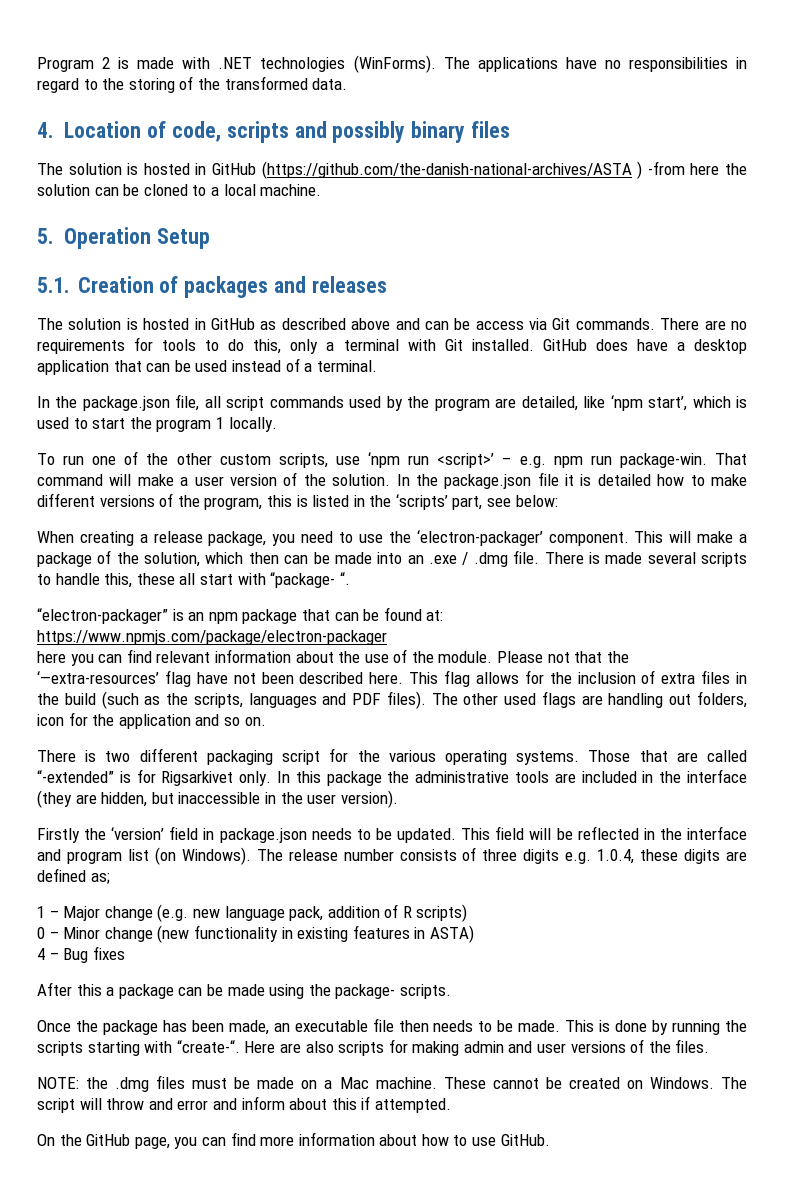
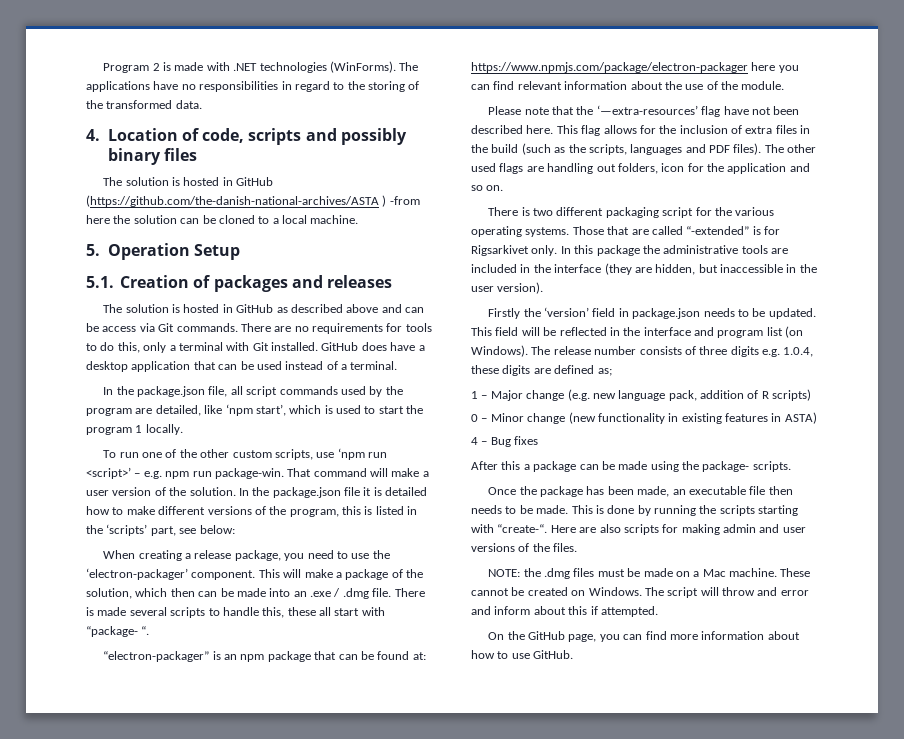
(387, 637) // -> (748, 67) none
[497,651,570,663] Please not -> [488,106,549,115] // Please note

